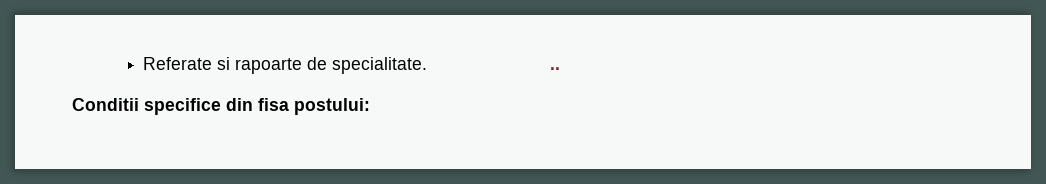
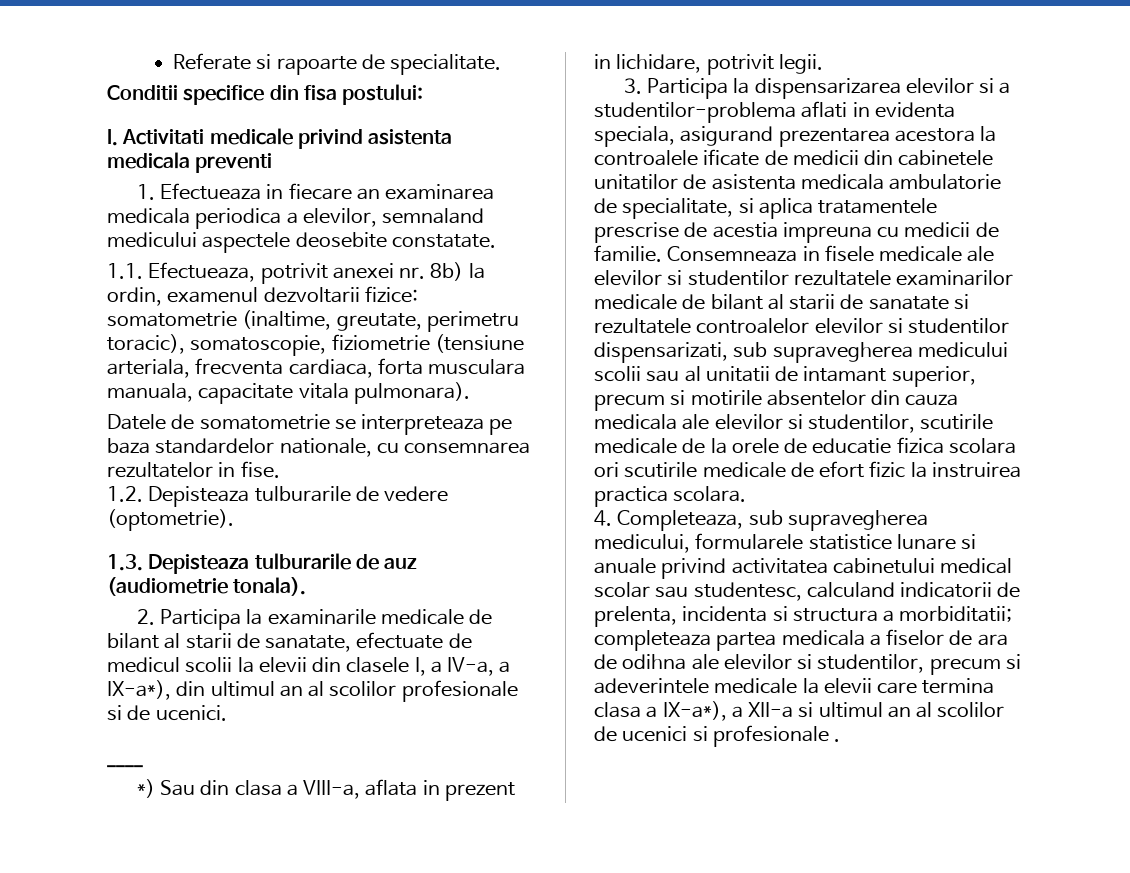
[550,67,560,70] .. -> [107,128,453,149] [107,152,273,173] [136,183,495,200] [107,208,485,229] [107,232,496,253] [107,262,485,284] [107,286,418,306] [107,310,519,332] [107,334,524,356] [107,358,526,378] [107,382,470,404] [107,414,513,435] [107,438,531,457] [107,461,280,478] [107,486,449,507] [107,509,234,531] [107,553,418,574] [107,577,307,596] [136,609,493,630] [107,632,472,652] [107,657,511,676] [107,680,518,702] [107,705,227,721] [107,764,143,768] [136,779,515,801] [594,54,823,75] [623,78,1011,99] [594,101,955,123] [594,126,997,147] [594,149,994,166] [594,174,1002,190] [594,198,938,219] [594,222,999,243] [594,245,995,262] [594,270,1014,286] [594,294,969,310] [594,318,1010,334] [594,342,1008,363] [594,366,976,387] [594,390,959,411] [594,414,994,433] [594,437,1016,454] [594,461,1021,478] [594,486,747,507] [594,510,928,531] [594,533,977,553] [594,558,1013,579] [594,582,1021,601] [594,606,1013,627] [594,629,1008,651] [594,654,1021,675] [594,678,995,694] [594,701,1005,721] [594,725,841,747] I. Activitati medicale privind asistenta medicala preventi // 1. Efectueaza in fiecare an examinarea medicala periodica a elevilor, semnaland medicului aspectele deosebite constatate. // 1.1. Efectueaza, potrivit anexei nr. 8b) la ordin, examenul dezvoltarii fizice: somatometrie (inaltime, greutate, perimetru toracic), somatoscopie, fiziometrie (tensiune arteriala, frecventa cardiaca, forta musculara manuala, capacitate vitala pulmonara). // Datele de somatometrie se interpreteaza pe baza standardelor nationale, cu consemnarea rezultatelor in fise. // 1.2. Depisteaza tulburarile de vedere (optometrie). // 1.3. Depisteaza tulburarile de auz (audiometrie tonala). // 2. Participa la examinarile medicale de bilant al starii de sanatate, efectuate de medicul scolii la elevii din clasele I, a IV-a, a IX-a*), din ultimul an al scolilor profesionale si de ucenici. // ____ // *) Sau din clasa a VIII-a, aflata in prezent in lichidare, potrivit legii. // 3. Participa la dispensarizarea elevilor si a studentilor-problema aflati in evidenta speciala, asigurand prezentarea acestora la controalele ificate de medicii din cabinetele unitatilor de asistenta medicala ambulatorie de specialitate, si aplica tratamentele prescrise de acestia impreuna cu medicii de familie. Consemneaza in fisele medicale ale elevilor si studentilor rezultatele examinarilor medicale de bilant al starii de sanatate si rezultatele controalelor elevilor si studentilor dispensarizati, sub supravegherea medicului scolii sau al unitatii de intamant superior, precum si motirile absentelor din cauza medicala ale elevilor si studentilor, scutirile medicale de la orele de educatie fizica scolara ori scutirile medicale de efort fizic la instruirea practica scolara. // 4. Completeaza, sub supravegherea medicului, formularele statistice lunare si anuale privind activitatea cabinetului medical scolar sau studentesc, calculand indicatorii de prelenta, incidenta si structura a morbiditatii; completeaza partea medicala a fiselor de ara de odihna ale elevilor si studentilor, precum si adeverintele medicale la elevii care termina clasa a IX-a*), a XII-a si ultimul an al scolilor de ucenici si profesionale .

